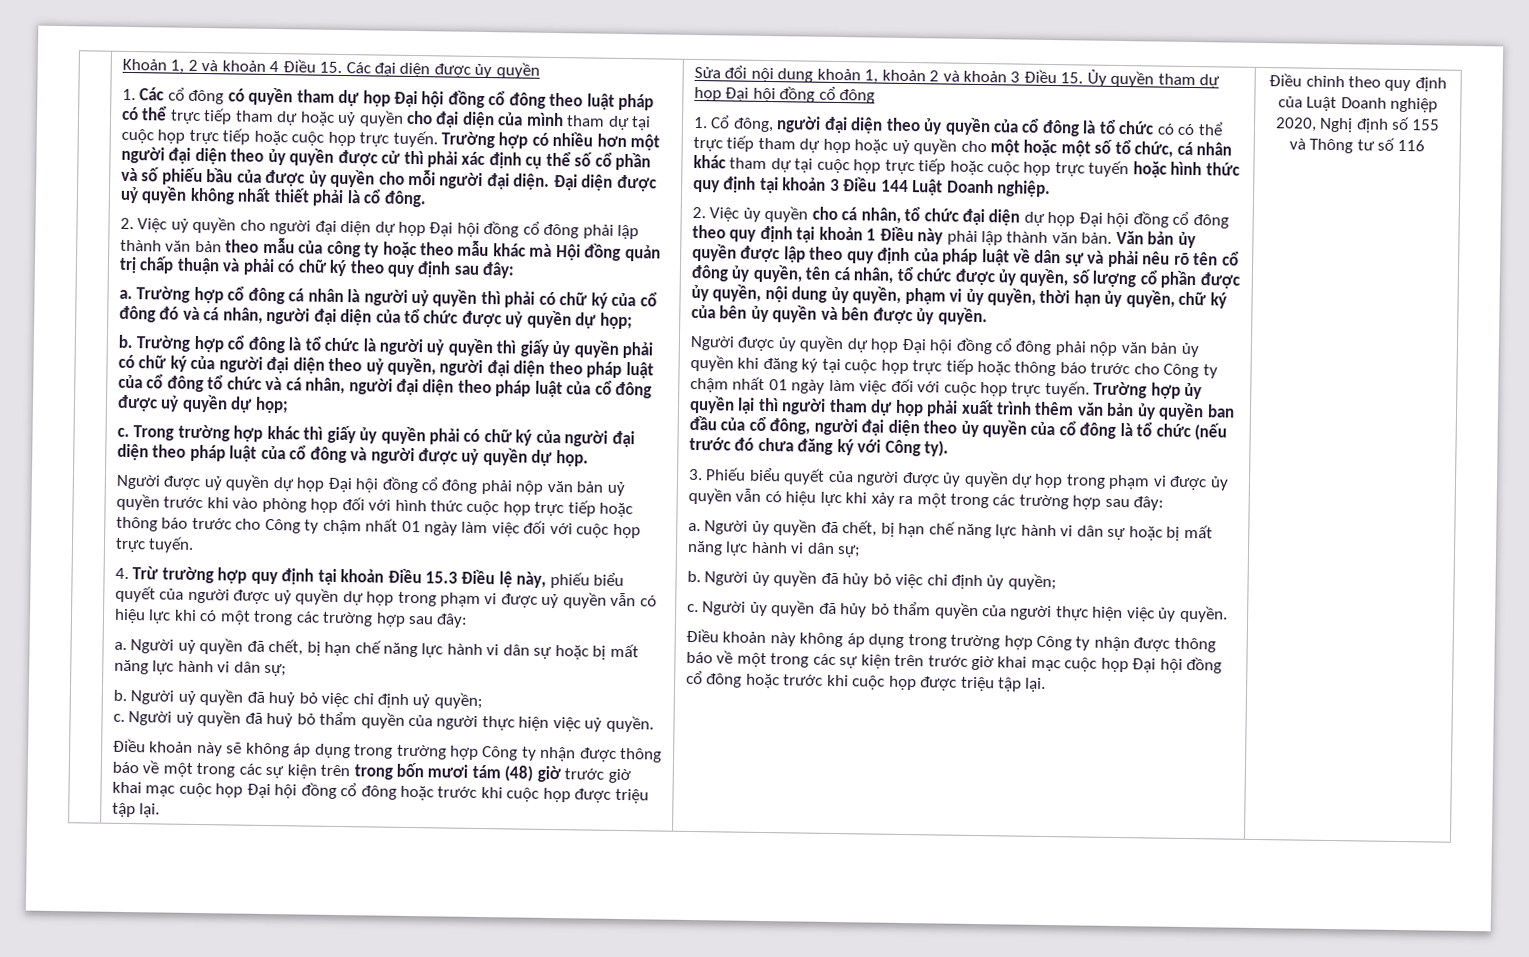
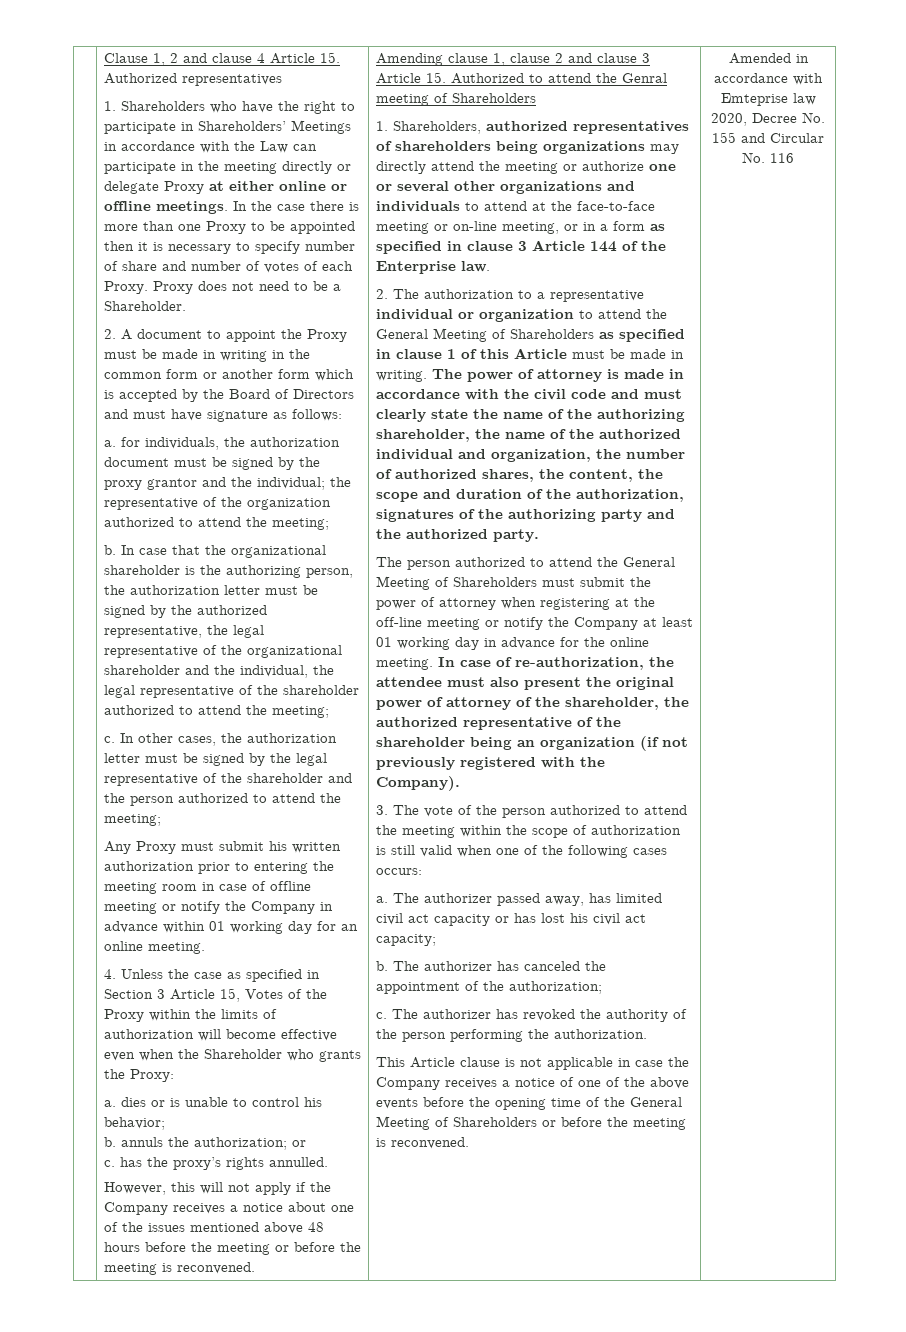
[121,58,167,71] | Khoản -> [103,53,148,63] | Clause
[201,59,540,79] [121,87,655,111] [121,106,652,131] [120,128,661,151] [120,146,652,171] [120,167,657,192] [119,186,427,208] [119,216,640,240] [119,237,661,262] [118,256,516,279] [118,286,657,309] [118,305,633,330] [117,334,654,359] [117,354,654,379] [117,374,653,399] [116,394,289,414] [116,424,635,448] [116,443,589,467] [115,474,625,497] [115,493,634,518] [115,516,641,539] [114,536,195,553] [114,566,625,589] [114,585,657,609] [113,608,469,628] [113,638,639,660] [113,659,288,677] [112,689,483,710] [112,710,654,733] [112,738,663,763] [111,760,631,784] [111,781,649,804] [111,802,161,818] [693,65,1221,89] [693,86,876,104] [692,115,1224,137] [692,135,1233,158] [692,154,1240,178] [692,176,1051,198] [691,205,1229,229] [691,224,1196,249] [691,243,1239,268] [690,264,1240,289] [690,284,1227,309] [690,304,988,326] [689,335,1199,358] [689,354,1218,379] [689,376,1203,400] [688,395,1235,421] [688,415,1228,441] [688,436,950,457] [687,467,1229,491] [687,487,1165,511] [687,519,1213,541] [686,540,862,558] [686,570,1057,591] [686,600,1228,623] [685,628,1216,653] [685,650,1223,674] [685,670,1047,693] [1269,73,1447,92] [1277,96,1439,113] [1274,116,1441,133] [1288,137,1395,154] và khoản 4 Điều 15. Các đại diện được ủy quyền // 1. Các cổ đông có quyền tham dự họp Đại hội đồng cổ đông theo luật pháp có thể trực tiếp tham dự hoặc uỷ quyền cho đại diện của mình tham dự tại cuộc họp trực tiếp hoặc cuộc họp trực tuyến. Trường hợp có nhiều hơn một người đại diện theo ủy quyền được cử thì phải xác định cụ thể số cổ phần và số phiếu bầu của được ủy quyền cho mỗi người đại diện. Đại diện được uỷ quyền không nhất thiết phải là cổ đông. // 2. Việc uỷ quyền cho người đại diện dự họp Đại hội đồng cổ đông phải lập thành văn bản theo mẫu của công ty hoặc theo mẫu khác mà Hội đồng quản trị chấp thuận và phải có chữ ký theo quy định sau đây: // a. Trường hợp cổ đông cá nhân là người uỷ quyền thì phải có chữ ký của cổ đông đó và cá nhân, người đại diện của tổ chức được uỷ quyền dự họp; // b. Trường hợp cổ đông là tổ chức là người uỷ quyền thì giấy ủy quyền phải có chữ ký của người đại diện theo uỷ quyền, người đại diện theo pháp luật của cổ đông tổ chức và cá nhân, người đại diện theo pháp luật của cổ đông được uỷ quyền dự họp; // c. Trong trường hợp khác thì giấy ủy quyền phải có chữ ký của người đại diện theo pháp luật của cổ đông và người được uỷ quyền dự họp. // Người được uỷ quyền dự họp Đại hội đồng cổ đông phải nộp văn bản uỷ quyền trước khi vào phòng họp đối với hình thức cuộc họp trực tiếp hoặc thông báo trước cho Công ty chậm nhất 01 ngày làm việc đối với cuộc họp trực tuyến. // 4. Trừ trường hợp quy định tại khoản Điều 15.3 Điều lệ này, phiếu biểu quyết của người được uỷ quyền dự họp trong phạm vi được uỷ quyền vẫn có hiệu lực khi có một trong các trường hợp sau đây: // a. Người uỷ quyền đã chết, bị hạn chế năng lực hành vi dân sự hoặc bị mất năng lực hành vi dân sự; // b. Người uỷ quyền đã huỷ bỏ việc chỉ định uỷ quyền; // c. Người uỷ quyền đã huỷ bỏ thẩm quyền của người thực hiện việc uỷ quyền. // Điều khoản này sẽ không áp dụng trong trường hợp Công ty nhận được thông báo về một trong các sự kiện trên trong bốn mươi tám (48) giờ trước giờ khai mạc cuộc họp Đại hội đồng cổ đông hoặc trước khi cuộc họp được triệu tập lại. | Sửa đổi nội dung khoản 1, khoản 2 và khoản 3 Điều 15. Ủy quyền tham dự họp Đại hội đồng cổ đông // 1. Cổ đông, người đại diện theo ủy quyền của cổ đông là tổ chức có có thể trực tiếp tham dự họp hoặc uỷ quyền cho một hoặc một số tổ chức, cá nhân khác tham dự tại cuộc họp trực tiếp hoặc cuộc họp trực tuyến hoặc hình thức quy định tại khoản 3 Điều 144 Luật Doanh nghiệp. // 2. Việc ủy quyền cho cá nhân, tổ chức đại diện dự họp Đại hội đồng cổ đông theo quy định tại khoản 1 Điều này phải lập thành văn bản. Văn bản ủy quyền được lập theo quy định của pháp luật về dân sự và phải nêu rõ tên cổ đông ủy quyền, tên cá nhân, tổ chức được ủy quyền, số lượng cổ phần được ủy quyền, nội dung ủy quyền, phạm vi ủy quyền, thời hạn ủy quyền, chữ ký của bên ủy quyền và bên được ủy quyền. // Người được ủy quyền dự họp Đại hội đồng cổ đông phải nộp văn bản ủy quyền khi đăng ký tại cuộc họp trực tiếp hoặc thông báo trước cho Công ty chậm nhất 01 ngày làm việc đối với cuộc họp trực tuyến. Trường hợp ủy quyền lại thì người tham dự họp phải xuất trình thêm văn bản ủy quyền ban đầu của cổ đông, người đại diện theo ủy quyền của cổ đông là tổ chức (nếu trước đó chưa đăng ký với Công ty). // 3. Phiếu biểu quyết của người được ủy quyền dự họp trong phạm vi được ủy quyền vẫn có hiệu lực khi xảy ra một trong các trường hợp sau đây: // a. Người ủy quyền đã chết, bị hạn chế năng lực hành vi dân sự hoặc bị mất năng lực hành vi dân sự; // b. Người ủy quyền đã hủy bỏ việc chỉ định ủy quyền; // c. Người ủy quyền đã hủy bỏ thẩm quyền của người thực hiện việc ủy quyền. // Điều khoản này không áp dụng trong trường hợp Công ty nhận được thông báo về một trong các sự kiện trên trước giờ khai mạc cuộc họp Đại hội đồng cổ đông hoặc trước khi cuộc họp được triệu tập lại. | Điều chỉnh theo quy định của Luật Doanh nghiệp 2020, Nghị định số 155 và Thông tư số -> [182,52,340,64] [103,73,282,86] [103,101,355,114] [103,120,351,134] [103,141,317,153] [103,161,351,174] [103,181,347,194] [103,201,359,214] [103,221,355,234] [103,241,355,254] [103,261,353,273] [103,281,341,294] [103,301,186,311] [103,329,347,342] [103,349,310,362] [103,369,354,381] [103,389,354,402] [103,409,342,422] [103,437,340,450] [103,457,320,470] [103,477,351,490] [103,497,331,510] [103,517,329,530] [103,545,326,558] [103,565,353,578] [103,585,318,595] [103,605,267,618] [103,625,264,638] [103,645,342,658] [103,665,334,678] [103,685,359,698] [103,705,329,718] [103,733,337,746] [103,753,327,766] [103,773,352,786] [103,793,341,806] [103,814,161,826] [103,841,341,854] [103,861,334,874] [103,881,311,894] [103,901,333,914] [103,921,358,934] [103,941,205,954] [103,969,320,982] [103,988,327,1002] [103,1009,277,1022] [103,1029,337,1041] [103,1049,361,1062] [103,1069,174,1082] [103,1097,322,1107] [103,1117,165,1130] [103,1137,306,1150] [103,1157,328,1170] [103,1182,331,1195] [103,1202,354,1215] [103,1222,324,1234] [103,1242,361,1255] [103,1262,255,1275] [375,53,650,66] [375,72,667,84] [375,93,536,106] [375,121,689,134] [375,141,679,154] [375,161,676,174] [375,181,635,194] [375,201,655,212] [375,221,665,234] [375,240,666,254] [375,261,490,274] [375,289,644,302] [375,309,667,322] [375,328,685,342] [375,348,684,359] [375,369,684,382] [375,389,682,400] [375,409,685,422] [375,429,681,442] [375,449,685,462] [375,469,663,482] [375,489,684,502] [375,509,675,522] [375,529,539,542] [375,557,675,570] [375,576,651,590] [375,597,655,610] [375,617,693,630] [375,637,649,650] [375,657,674,670] [375,677,674,690] [375,697,689,710] [375,717,621,730] [375,736,688,751] [375,757,605,770] [375,776,460,791] [375,805,687,818] [375,825,681,838] [375,845,667,858] [375,868,422,875] [375,893,662,906] [375,913,646,926] [375,934,436,946] [375,961,606,971] [375,981,602,994] [375,1009,687,1022] [375,1029,647,1042] [375,1057,689,1070] [375,1077,689,1090] [375,1097,682,1110] [375,1116,686,1130] [375,1137,469,1149] [728,53,809,64] [714,73,823,85] [720,93,816,106] [711,112,825,126] [712,132,824,143] [742,152,765,163] and clause 4 Article 15. Authorized representatives // 1. Shareholders who have the right to participate in Shareholders’ Meetings in accordance with the Law can participate in the meeting directly or delegate Proxy at either online or offline meetings. In the case there is more than one Proxy to be appointed then it is necessary to specify number of share and number of votes of each Proxy. Proxy does not need to be a Shareholder. // 2. A document to appoint the Proxy must be made in writing in the common form or another form which is accepted by the Board of Directors and must have signature as follows: // a. for individuals, the authorization document must be signed by the proxy grantor and the individual; the representative of the organization authorized to attend the meeting; // b. In case that the organizational shareholder is the authorizing person, the authorization letter must be signed by the authorized representative, the legal representative of the organizational shareholder and the individual, the legal representative of the shareholder authorized to attend the meeting; // c. In other cases, the authorization letter must be signed by the legal representative of the shareholder and the person authorized to attend the meeting; // Any Proxy must submit his written authorization prior to entering the meeting room in case of offline meeting or notify the Company in advance within 01 working day for an online meeting. // 4. Unless the case as specified in Section 3 Article 15, Votes of the Proxy within the limits of authorization will become effective even when the Shareholder who grants the Proxy: // a. dies or is unable to control his behavior; // b. annuls the authorization; or // c. has the proxy’s rights annulled. // However, this will not apply if the Company receives a notice about one of the issues mentioned above 48 hours before the meeting or before the meeting is reconvened. | Amending clause 1, clause 2 and clause 3 Article 15. Authorized to attend the Genral meeting of Shareholders // 1. Shareholders, authorized representatives of shareholders being organizations may directly attend the meeting or authorize one or several other organizations and individuals to attend at the face-to-face meeting or on-line meeting, or in a form as specified in clause 3 Article 144 of the Enterprise law. // 2. The authorization to a representative individual or organization to attend the General Meeting of Shareholders as specified in clause 1 of this Article must be made in writing. The power of attorney is made in accordance with the civil code and must clearly state the name of the authorizing shareholder, the name of the authorized individual and organization, the number of authorized shares, the content, the scope and duration of the authorization, signatures of the authorizing party and the authorized party. // The person authorized to attend the General Meeting of Shareholders must submit the power of attorney when registering at the off-line meeting or notify the Company at least 01 working day in advance for the online meeting. In case of re-authorization, the attendee must also present the original power of attorney of the shareholder, the authorized representative of the shareholder being an organization (if not previously registered with the Company). // 3. The vote of the person authorized to attend the meeting within the scope of authorization is still valid when one of the following cases occurs: // a. The authorizer passed away, has limited civil act capacity or has lost his civil act capacity; // b. The authorizer has canceled the appointment of the authorization; // c. The authorizer has revoked the authority of the person performing the authorization. // This Article clause is not applicable in case the Company receives a notice of one of the above events before the opening time of the General Meeting of Shareholders or before the meeting is reconvened. | Amended in accordance with Emteprise law 2020, Decree No. 155 and Circular No.

